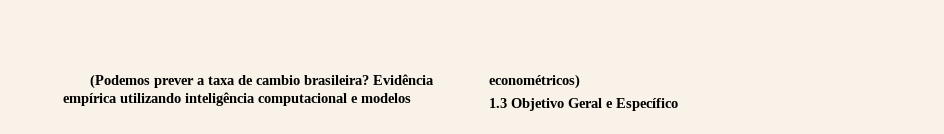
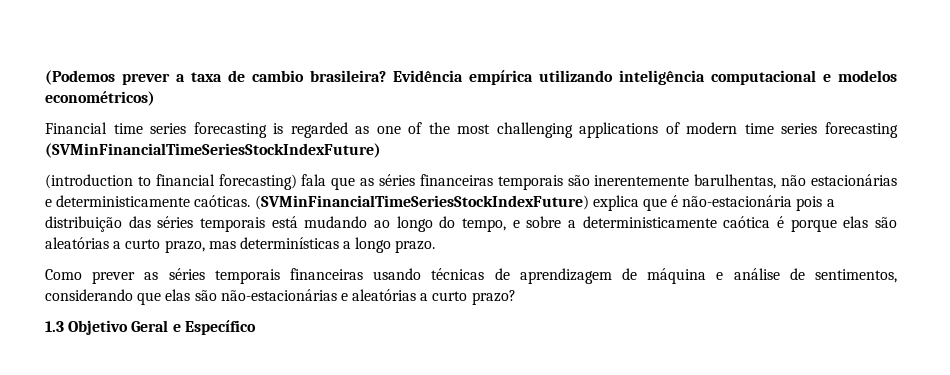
(580, 81) none -> [45,122,898,138] [45,143,381,158] [45,174,897,190] [45,195,835,211] [45,216,897,232] [45,237,436,253] [45,268,898,284] [45,289,516,305] // Financial time series forecasting is regarded as one of the most challenging applications of modern time series forecasting (SVMinFinancialTimeSeriesStockIndexFuture) // (introduction to financial forecasting) fala que as séries financeiras temporais são inerentemente barulhentas, não estacionárias e deterministicamente caóticas. (SVMinFinancialTimeSeriesStockIndexFuture) explica que é não-estacionária pois a distribuição das séries temporais está mudando ao longo do tempo, e sobre a deterministicamente caótica é porque elas são aleatórias a curto prazo, mas determinísticas a longo prazo. // Como prever as séries temporais financeiras usando técnicas de aprendizagem de máquina e análise de sentimentos, considerando que elas são não-estacionárias e aleatórias a curto prazo?

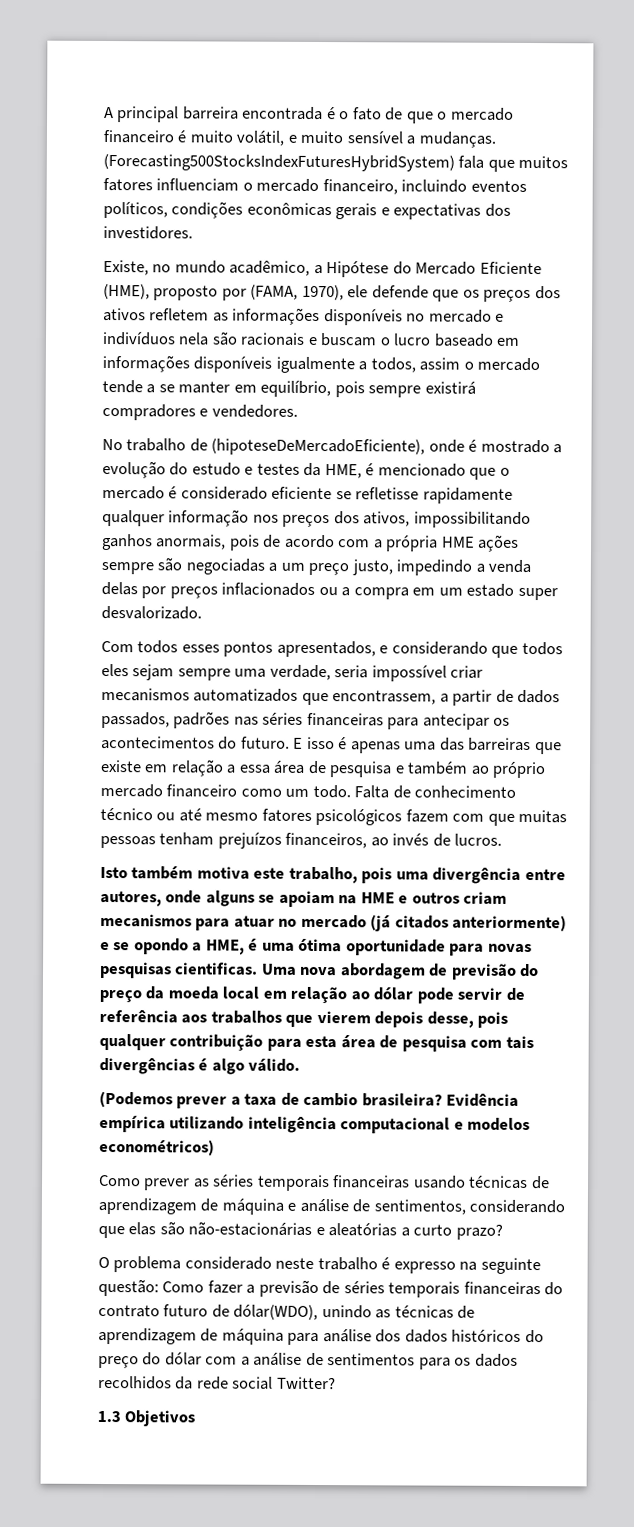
(45, 77) none -> [104,106,514,124] [103,129,496,148] [103,153,569,172] [103,177,527,195] [103,200,511,220] [103,225,193,240] [103,259,542,278] [103,283,561,303] [103,307,505,326] [102,330,521,347] [102,354,541,374] [102,379,476,398] [102,403,298,421] [102,438,563,456] [102,460,510,480] [102,485,513,504] [102,509,531,529] [102,533,520,552] [101,557,532,576] [101,581,558,601] [101,605,202,620] [101,640,563,658] [101,663,484,682] [101,687,561,706] [101,711,511,730] [101,735,562,755] [100,759,547,779] [100,783,517,799] [100,807,568,826] [100,831,503,849] [100,866,566,884] [100,890,508,908] [100,913,568,932] [100,938,532,956] [99,961,540,980] [99,986,525,1004] [99,1008,509,1028] [99,1033,534,1052] [99,1056,301,1075] A principal barreira encontrada é o fato de que o mercado financeiro é muito volátil, e muito sensível a mudanças. (Forecasting500StocksIndexFuturesHybridSystem) fala que muitos fatores influenciam o mercado financeiro, incluindo eventos políticos, condições econômicas gerais e expectativas dos investidores. // Existe, no mundo acadêmico, a Hipótese do Mercado Eficiente (HME), proposto por (FAMA, 1970), ele defende que os preços dos ativos refletem as informações disponíveis no mercado e indivíduos nela são racionais e buscam o lucro baseado em informações disponíveis igualmente a todos, assim o mercado tende a se manter em equilíbrio, pois sempre existirá compradores e vendedores. // No trabalho de (hipoteseDeMercadoEficiente), onde é mostrado a evolução do estudo e testes da HME, é mencionado que o mercado é considerado eficiente se refletisse rapidamente qualquer informação nos preços dos ativos, impossibilitando ganhos anormais, pois de acordo com a própria HME ações sempre são negociadas a um preço justo, impedindo a venda delas por preços inflacionados ou a compra em um estado super desvalorizado. // Com todos esses pontos apresentados, e considerando que todos eles sejam sempre uma verdade, seria impossível criar mecanismos automatizados que encontrassem, a partir de dados passados, padrões nas séries financeiras para antecipar os acontecimentos do futuro. E isso é apenas uma das barreiras que existe em relação a essa área de pesquisa e também ao próprio mercado financeiro como um todo. Falta de conhecimento técnico ou até mesmo fatores psicológicos fazem com que muitas pessoas tenham prejuízos financeiros, ao invés de lucros. // Isto também motiva este trabalho, pois uma divergência entre autores, onde alguns se apoiam na HME e outros criam mecanismos para atuar no mercado (já citados anteriormente) e se opondo a HME, é uma ótima oportunidade para novas pesquisas cientificas. Uma nova abordagem de previsão do preço da moeda local em relação ao dólar pode servir de referência aos trabalhos que vierem depois desse, pois qualquer contribuição para esta área de pesquisa com tais divergências é algo válido. //
[45,122,898,138] [45,143,381,158] [45,174,897,190] [45,195,835,211] [45,216,897,232] [45,237,436,253] // Financial time series forecasting is regarded as one of the most challenging applications of modern time series forecasting (SVMinFinancialTimeSeriesStockIndexFuture) // (introduction to financial forecasting) fala que as séries financeiras temporais são inerentemente barulhentas, não estacionárias e deterministicamente caóticas. (SVMinFinancialTimeSeriesStockIndexFuture) explica que é não-estacionária pois a distribuição das séries temporais está mudando ao longo do tempo, e sobre a deterministicamente caótica é porque elas são aleatórias a curto prazo, mas determinísticas a longo prazo. -> (215, 1147) none
[45,320,256,335] 1.3 Objetivo Geral e Específico -> [98,1256,541,1275] [98,1278,564,1298] [98,1304,476,1321] [98,1327,544,1346] [98,1352,518,1370] [98,1375,336,1390] [97,1410,196,1427] O problema considerado neste trabalho é expresso na seguinte questão: Como fazer a previsão de séries temporais financeiras do contrato futuro de dólar(WDO), unindo as técnicas de aprendizagem de máquina para análise dos dados históricos do preço do dólar com a análise de sentimentos para os dados recolhidos da rede social Twitter? // 1.3 Objetivos

